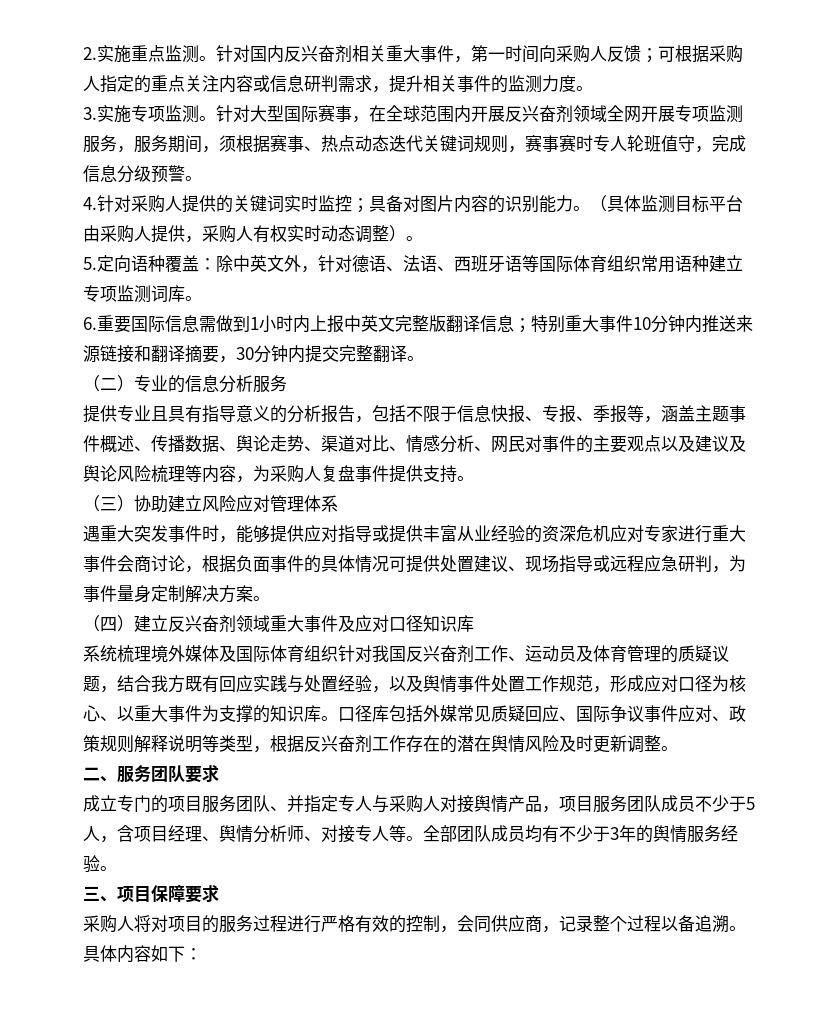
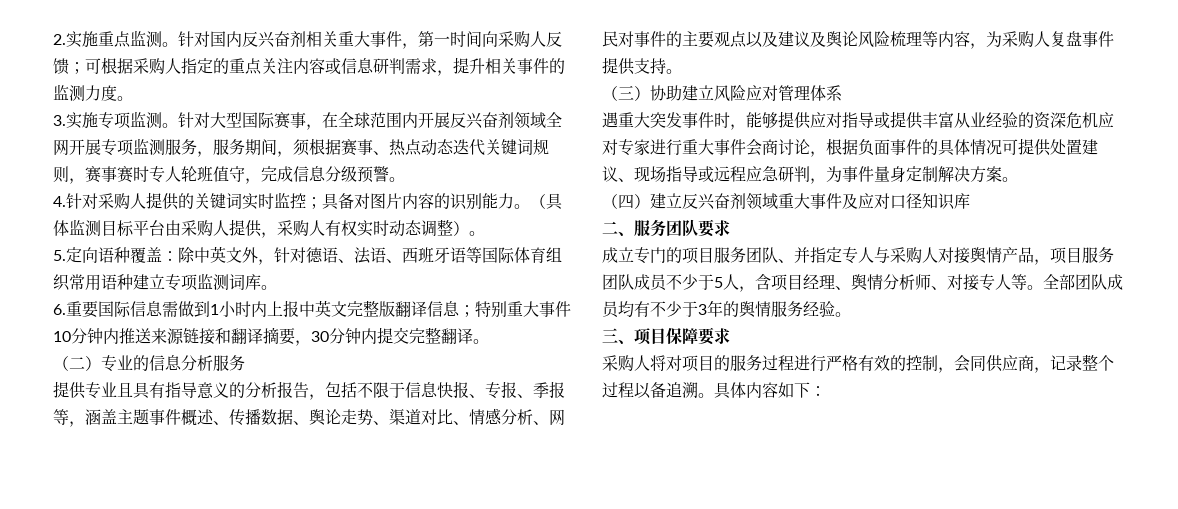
[83,645,729,663] [83,675,746,693] [83,705,746,723] [83,735,678,753] // 系统梳理境外媒体及国际体育组织针对我国反兴奋剂工作、运动员及体育管理的质疑议题，结合我方既有回应实践与处置经验，以及舆情事件处置工作规范，形成应对口径为核心、以重大事件为支撑的知识库。口径库包括外媒常见质疑回应、国际争议事件应对、政策规则解释说明等类型，根据反兴奋剂工作存在的潜在舆情风险及时更新调整。 -> (970, 201) none

